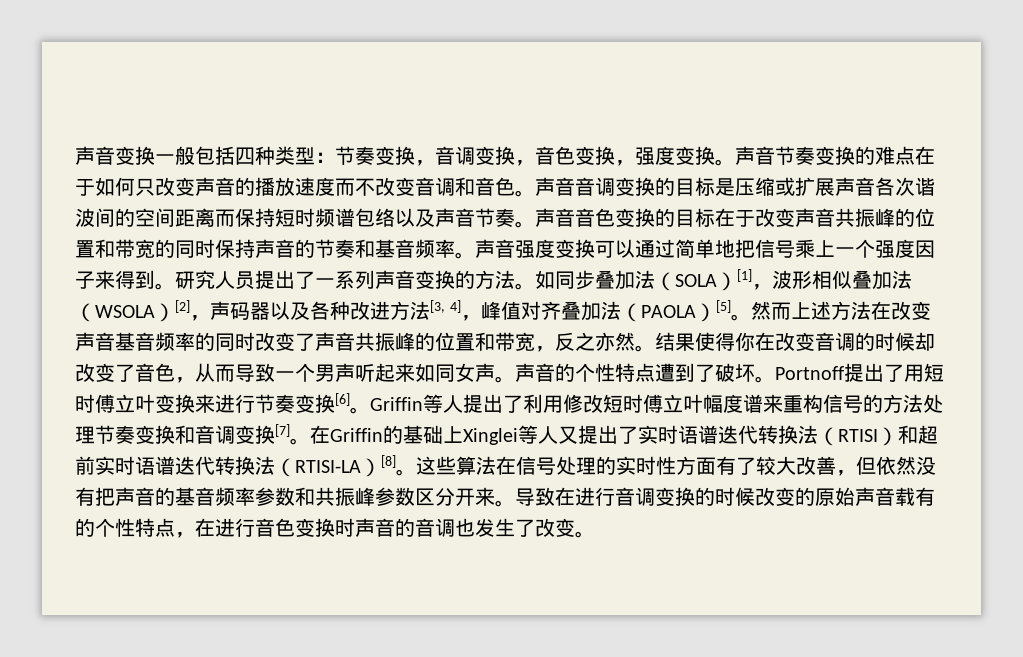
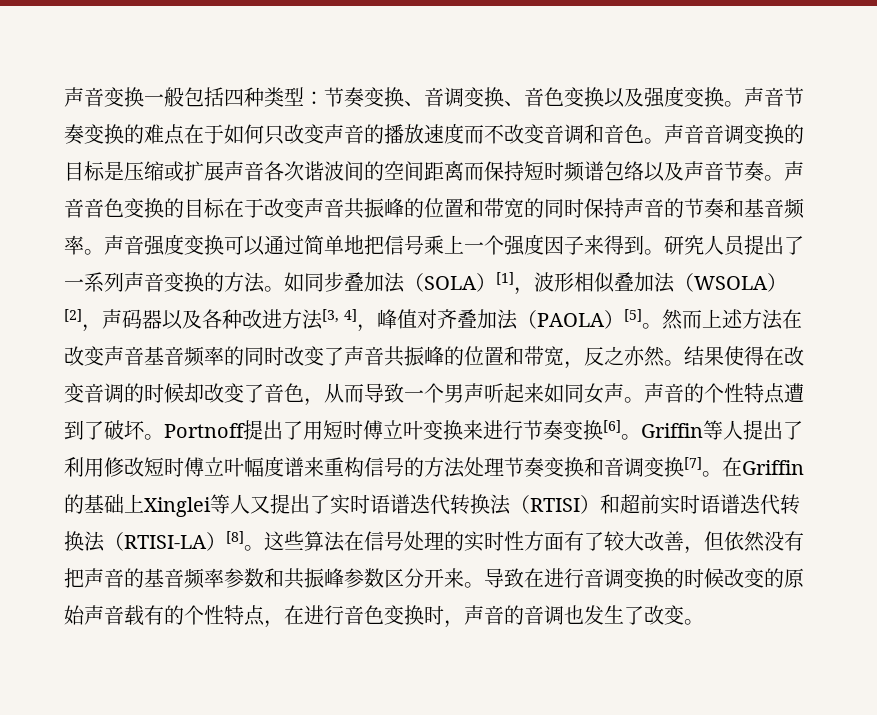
[415,146,635,166] ，音调变换，音色变换， -> [404,87,644,108] 、音调变换、音色变换以及
[735,332,755,351] 你 -> (764, 356) none
(355, 527) none -> [444,620,464,628] ，

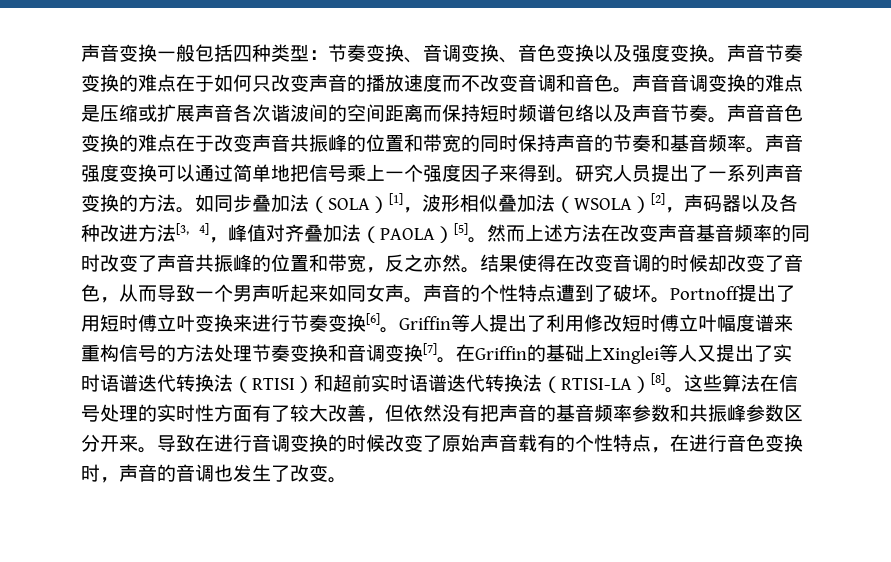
[64,161,105,181] 目标 -> [765,74,803,92] 难点
[184,198,225,218] 目标 -> [138,134,176,152] 难点
[764,568,784,588] 的 -> [423,435,442,452] 了

